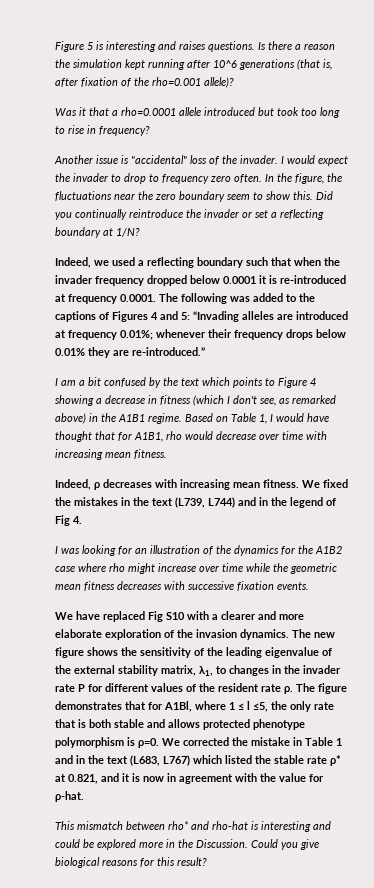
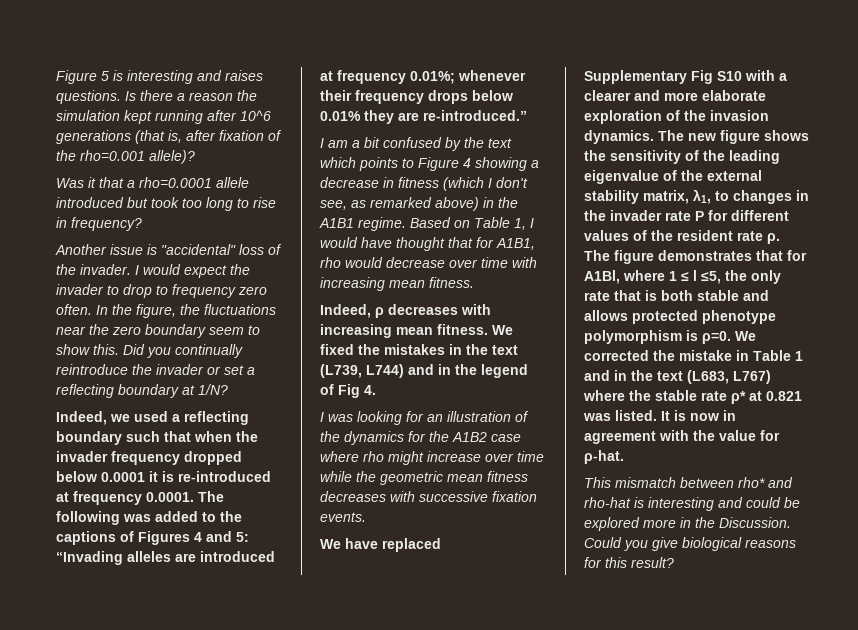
(145, 616) none -> [584,70,687,84] Supplementary
[193,755,252,764] which listed -> [583,390,625,401] where
[68,773,130,784] 0.821, and it -> [766,391,802,401] [583,410,670,421] 0.821 was listed. It

